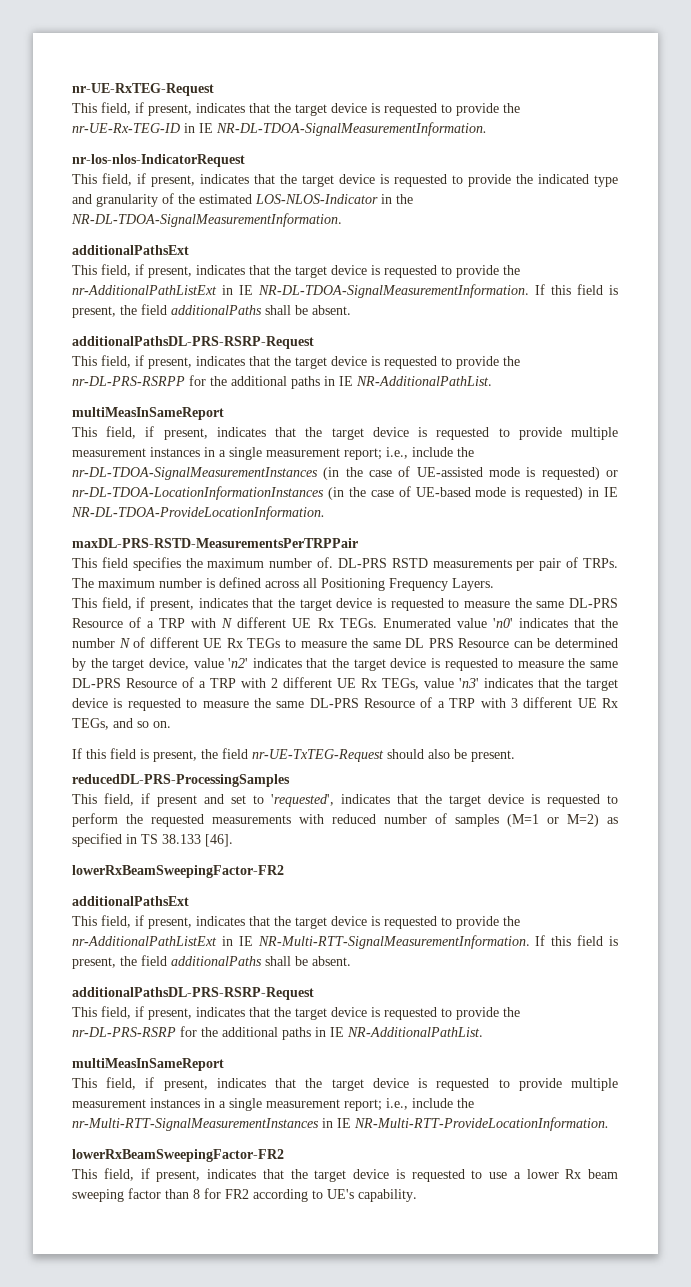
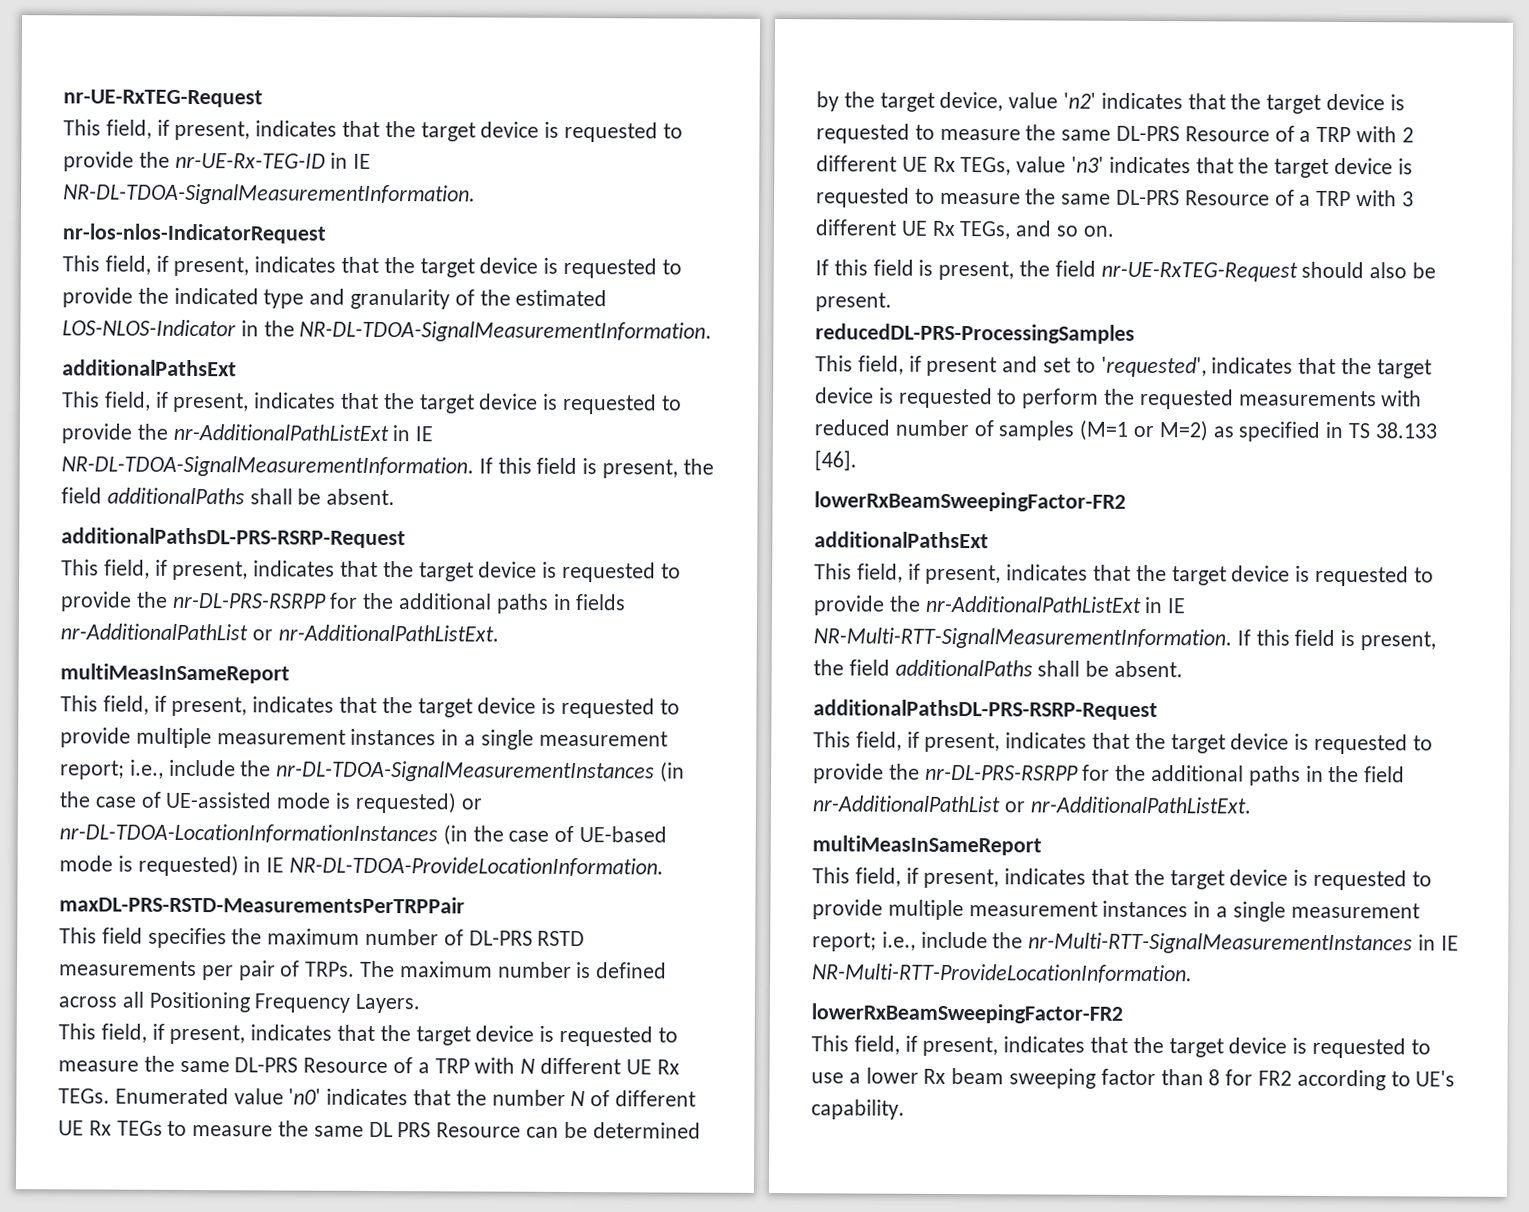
[339,376,492,386] IE NR-AdditionalPathList. -> [575,594,627,611] [60,623,499,642] fields nr-AdditionalPathList or nr-AdditionalPathListExt.
[317,557,334,568] of. -> [443,929,464,946] of
[252,749,384,762] nr-UE-TxTEG-Request -> [1100,261,1298,282] nr-UE-RxTEG-Request
[72,1026,483,1040] nr-DL-PRS-RSRP for the additional paths in IE NR-AdditionalPathList. -> [924,764,1406,786] [812,795,1252,814] nr-DL-PRS-RSRPP for the additional paths in the field nr-AdditionalPathList or nr-AdditionalPathListExt.

